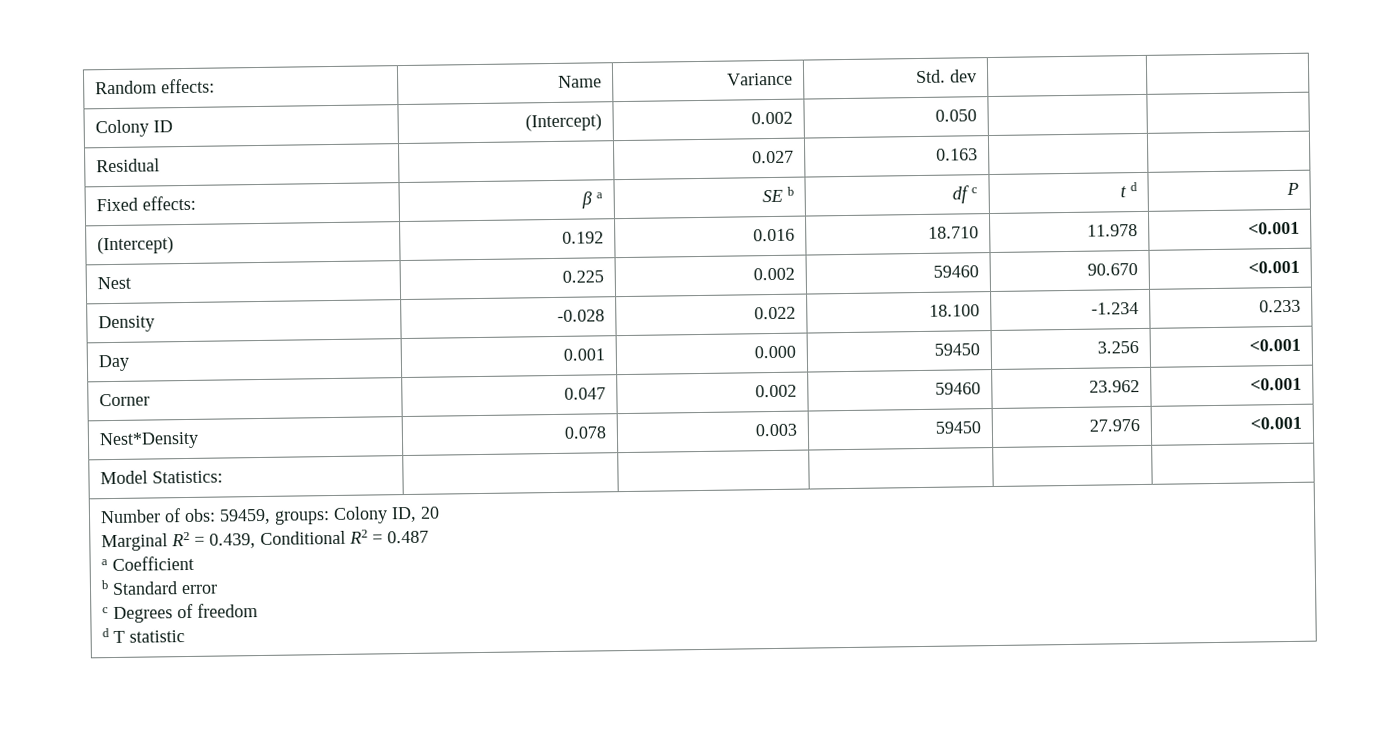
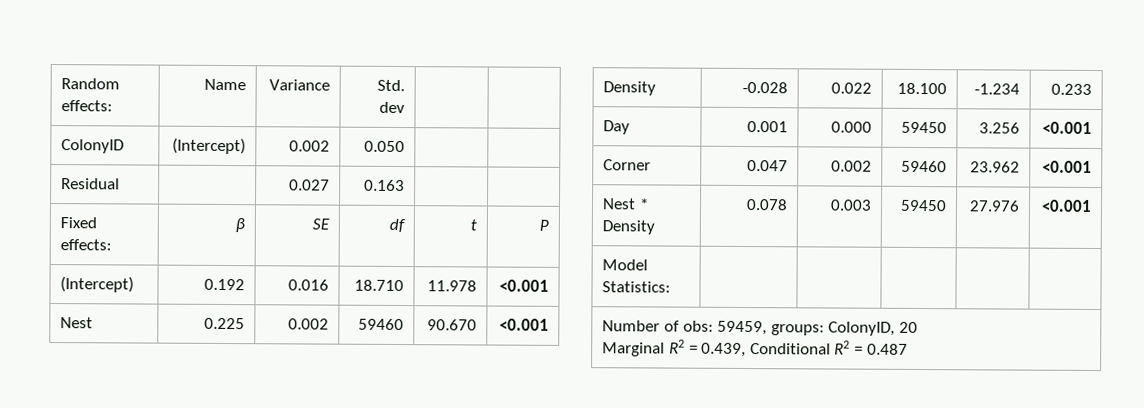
[95,119,174,138] Colony ID -> [61,139,125,154] ColonyID
[595,192,603,199] a -> (245, 225) none
[786,186,794,196] b -> (330, 224) none
[970,187,978,194] c -> (406, 225) none
[1129,182,1138,192] d -> (477, 225) none
[99,431,200,450] Nest*Density -> [602,198,649,210] [602,220,656,235] Nest * Density
[333,506,418,524] Colony ID, -> [828,321,896,336] ColonyID,
[101,555,195,572] [101,580,219,596] [102,603,259,624] [102,628,186,644] // a Coefficient // b Standard error // c Degrees of freedom // d T statistic -> (908, 349) none

